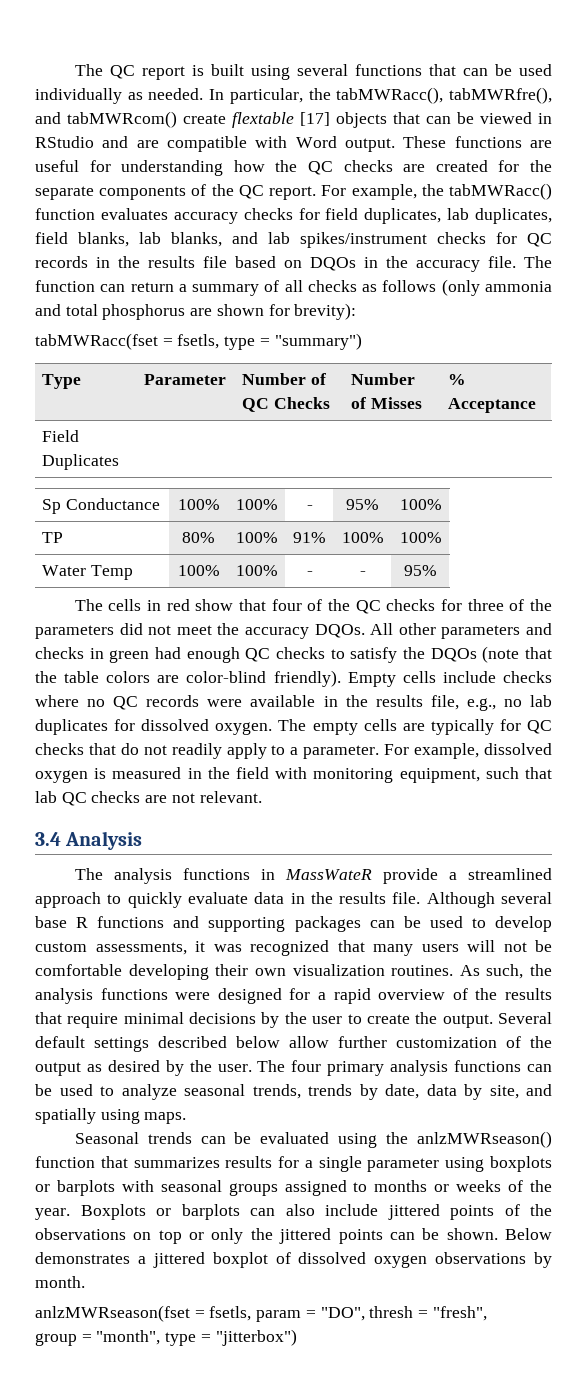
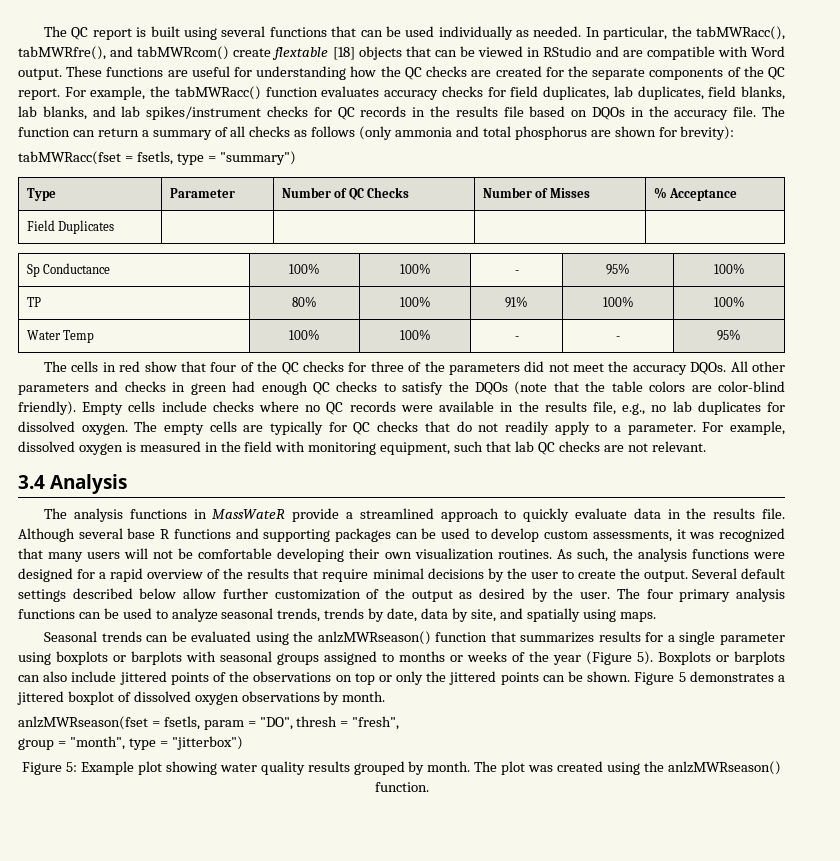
[300,112,330,126] [17] -> [332,47,355,60] [18]
[35,1208,70,1220] year. -> [553,651,653,665] year (Figure 5).
[505,1228,553,1240] Below -> [634,672,686,685] Figure 5
(297, 1337) none -> [22,761,781,775] [374,782,429,792] // Figure 5: Example plot showing water quality results grouped by month. The plot was created using the anlzMWRseason() function.

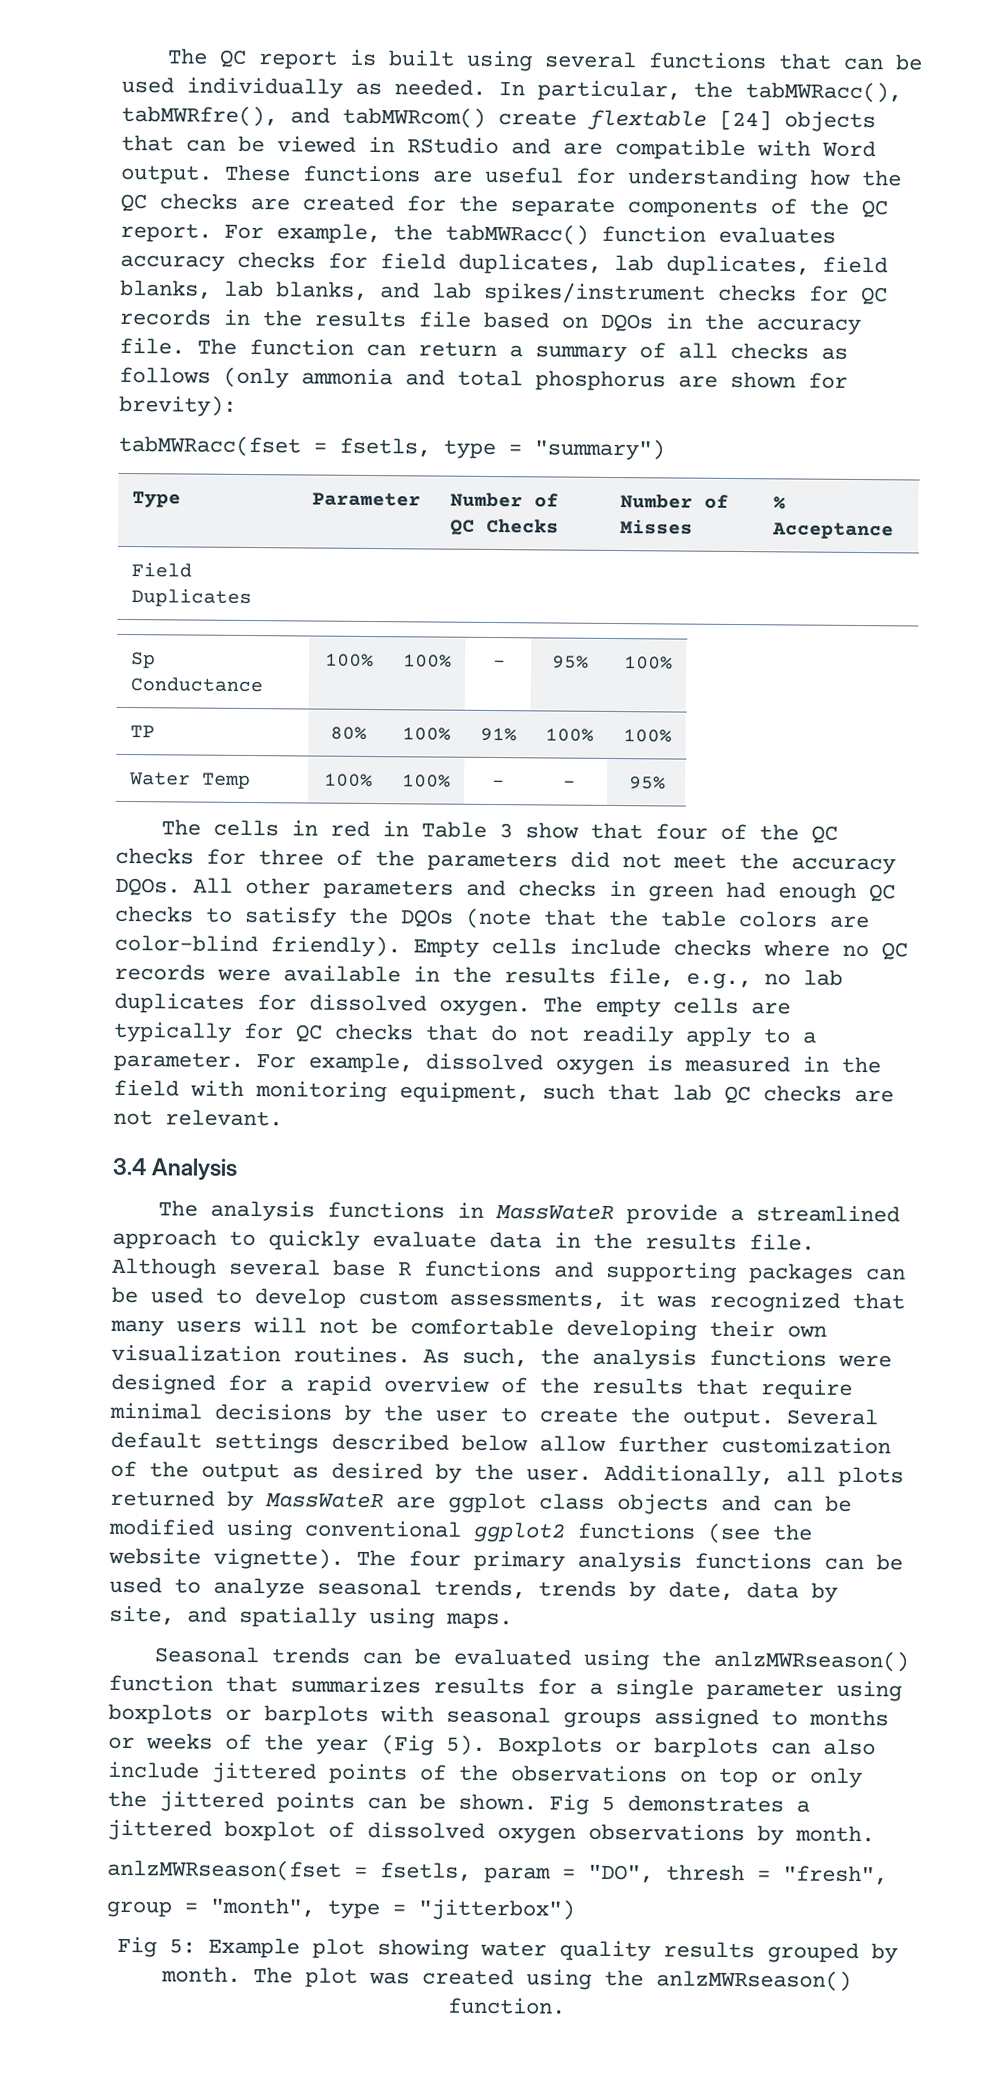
[332,47,355,60] [18] -> [719,109,772,131] [24]
(141, 366) none -> [382,821,514,839] in Table 3
(611, 595) none -> [604,1464,904,1488] [110,1489,852,1515] [108,1518,813,1544] [108,1547,344,1570] Additionally, all plots returned by MassWateR are ggplot class objects and can be modified using conventional ggplot2 functions (see the website vignette).
[586,651,632,665] (Figure -> [381,1734,434,1756] (Fig
[634,672,675,685] Figure -> [549,1794,589,1815] Fig
[22,762,63,775] Figure -> [116,1936,157,1958] Fig

